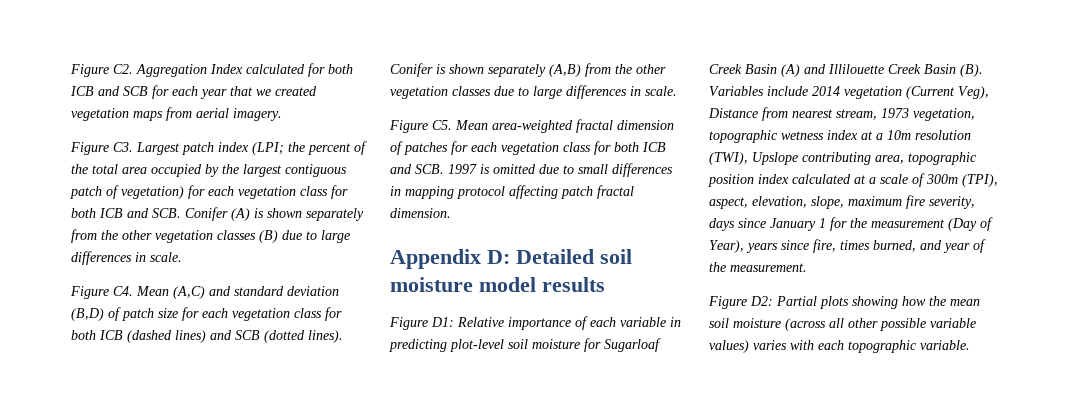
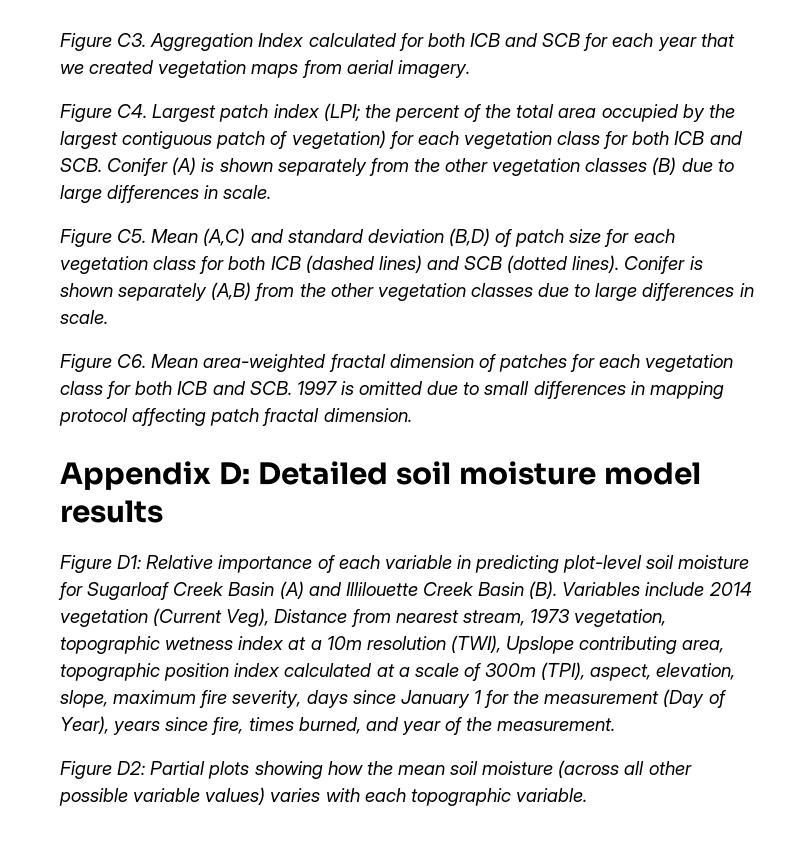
[70,64,133,77] Figure C2. -> [60,33,147,51] Figure C3.
[113,142,133,152] C3. -> [117,104,148,118] C4.
[113,286,133,296] C4. -> [117,229,147,243] C5.
[432,120,452,130] C5. -> [117,354,147,368] C6.

